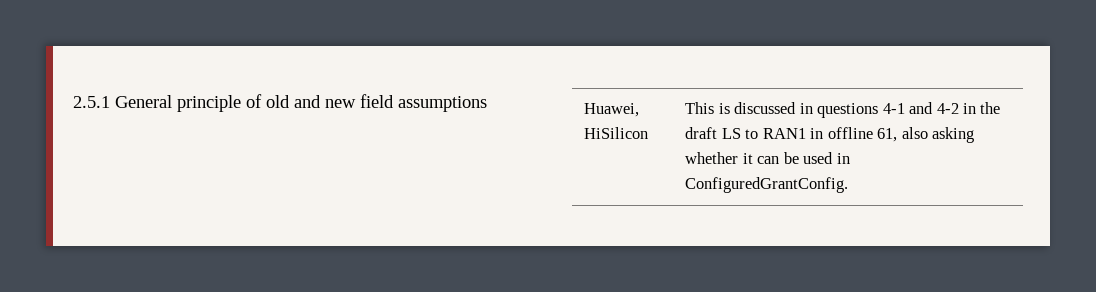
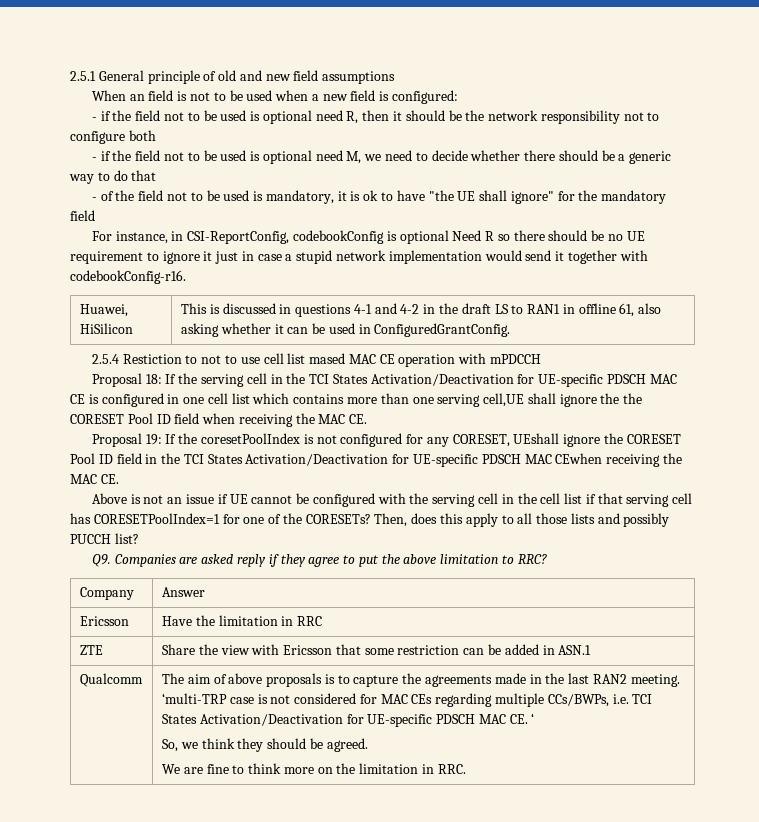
(487, 104) none -> [91,90,459,104] [91,110,660,124] [70,130,156,144] [91,150,672,164] [69,170,157,184] [91,190,667,204] [70,210,95,221] [91,230,645,244] [70,250,648,264] [70,270,186,284] // When an field is not to be used when a new field is configured: // - if the field not to be used is optional need R, then it should be the network responsibility not to configure both // - if the field not to be used is optional need M, we need to decide whether there should be a generic way to do that // - of the field not to be used is mandatory, it is ok to have "the UE shall ignore" for the mandatory field // For instance, in CSI-ReportConfig, codebookConfig is optional Need R so there should be no UE requirement to ignore it just in case a stupid network implementation would send it together with codebookConfig-r16.
(849, 185) none -> [91,353,542,367] [91,373,677,387] [70,393,643,407] [70,413,368,427] [91,433,681,447] [70,453,682,467] [70,474,119,484] [91,493,693,507] [70,513,670,527] [70,533,139,544] [91,554,547,567] [79,587,134,600] [161,587,205,597] [79,616,129,626] [161,615,323,626] [79,645,103,655] [161,644,592,655] [79,673,143,687] [161,673,680,687] [161,693,653,707] [161,713,535,727] [161,738,368,752] [161,763,466,774] // 2.5.4 Restiction to not to use cell list mased MAC CE operation with mPDCCH // Proposal 18: If the serving cell in the TCI States Activation/Deactivation for UE-specific PDSCH MAC CE is configured in one cell list which contains more than one serving cell,UE shall ignore the the CORESET Pool ID field when receiving the MAC CE. // Proposal 19: If the coresetPoolIndex is not configured for any CORESET, UEshall ignore the CORESET Pool ID field in the TCI States Activation/Deactivation for UE-specific PDSCH MAC CEwhen receiving the MAC CE. // Above is not an issue if UE cannot be configured with the serving cell in the cell list if that serving cell has CORESETPoolIndex=1 for one of the CORESETs? Then, does this apply to all those lists and possibly PUCCH list? // Q9. Companies are asked reply if they agree to put the above limitation to RRC? // Company | Answer // Ericsson | Have the limitation in RRC // ZTE | Share the view with Ericsson that some restriction can be added in ASN.1 // Qualcomm | The aim of above proposals is to capture the agreements made in the last RAN2 meeting. ‘multi-TRP case is not considered for MAC CEs regarding multiple CCs/BWPs, i.e. TCI States Activation/Deactivation for UE-specific PDSCH MAC CE. ‘ // So, we think they should be agreed. // We are fine to think more on the limitation in RRC.

